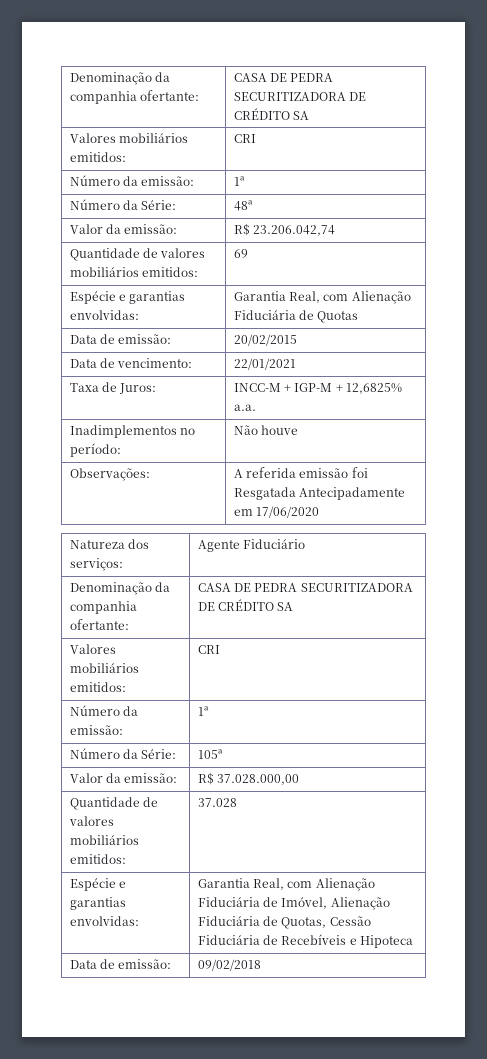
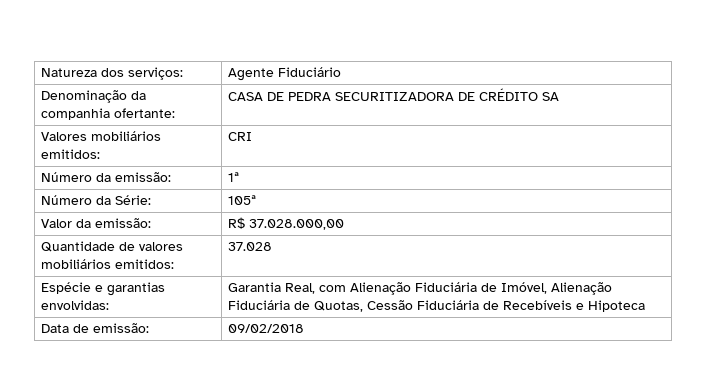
[69,72,171,85] [69,90,200,104] [233,73,334,82] [233,92,367,101] [233,108,310,120] [69,133,189,143] [69,152,126,162] [233,134,256,143] [69,175,195,186] [233,176,245,186] [69,199,177,210] [233,200,253,211] [69,224,178,234] [233,223,336,236] [69,248,206,261] [69,267,199,277] [233,249,248,258] [69,291,186,304] [69,310,139,320] [233,291,411,304] [233,310,359,323] [69,334,172,344] [233,334,297,346] [69,358,193,368] [233,358,296,370] [69,382,157,394] [233,383,402,394] [233,404,256,411] [69,425,196,438] [69,443,121,457] [233,425,299,435] [69,468,150,481] [233,467,368,478] [233,487,406,500] [233,506,320,518] Denominação da companhia ofertante: | CASA DE PEDRA SECURITIZADORA DE CRÉDITO SA // Valores mobiliários emitidos: | CRI // Número da emissão: | 1ª // Número da Série: | 48ª // Valor da emissão: | R$ 23.206.042,74 // Quantidade de valores mobiliários emitidos: | 69 // Espécie e garantias envolvidas: | Garantia Real, com Alienação Fiduciária de Quotas // Data de emissão: | 20/02/2015 // Data de vencimento: | 22/01/2021 // Taxa de Juros: | INCC-M + IGP-M + 12,6825% a.a. // Inadimplementos no período: | Não houve // Observações: | A referida emissão foi Resgatada Antecipadamente em 17/06/2020 // -> (40, 72) none

